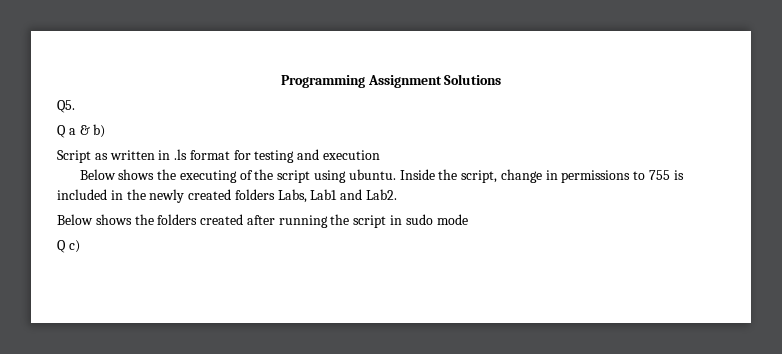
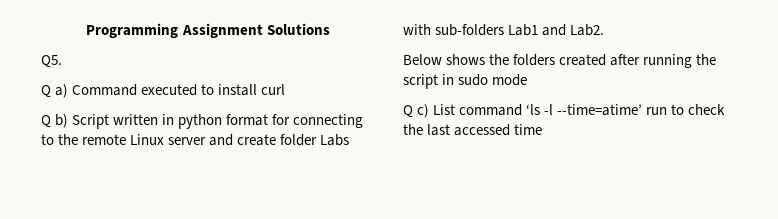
[68,125,90,135] a & -> [55,84,286,98] [41,115,51,128] a) Command executed to install curl // Q
[57,150,108,163] // Script as -> [72,114,110,129] Script
[174,149,188,160] .ls -> [178,114,223,129] python
[254,149,381,163] [79,169,684,183] [57,189,307,203] testing and execution // Below shows the executing of the script using ubuntu. Inside the script, change in permissions to 755 is included in the newly created folders Labs, -> [293,114,364,128] [41,134,350,146] [403,24,505,36] connecting to the remote Linux server and create folder Labs with sub-folders
(80, 246) none -> [433,104,726,116] [403,124,543,136] List command ‘ls -l --time=atime’ run to check the last accessed time

